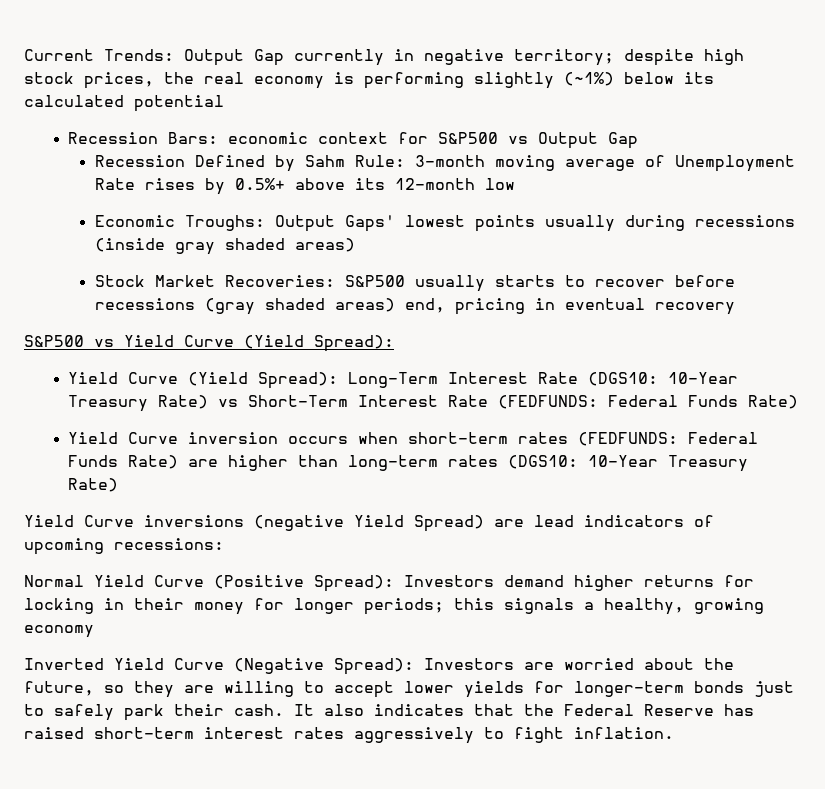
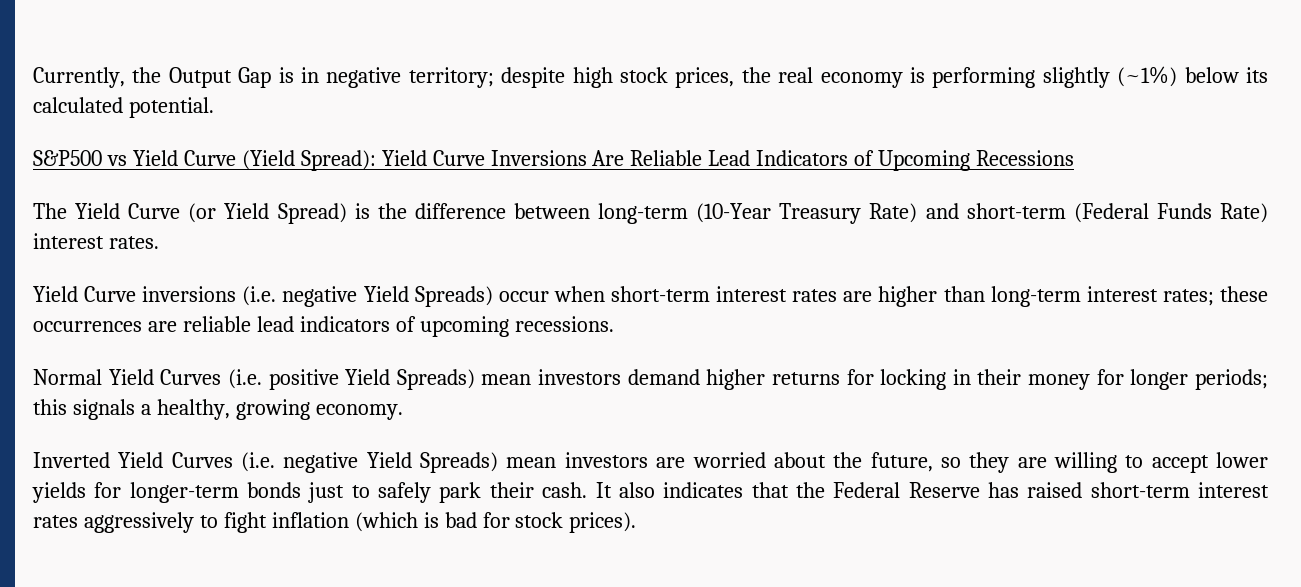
[24,49,384,66] Current Trends: Output Gap currently -> [33,67,294,88] Currently, the Output Gap is
[134,95,224,112] [68,132,639,149] [94,155,795,172] [94,178,515,195] [94,215,795,232] [94,238,355,255] [94,275,735,292] [94,298,735,315] potential // Recession Bars: economic context for S&P500 vs Output Gap // Recession Defined by Sahm Rule: 3-month moving average of Unemployment Rate rises by 0.5%+ above its 12-month low // Economic Troughs: Output Gaps' lowest points usually during recessions (inside gray shaded areas) // Stock Market Recoveries: S&P500 usually starts to recover before recessions (gray shaded areas) end, pricing in eventual recovery -> [128,97,214,118] potential.
[68,372,739,389] [68,395,799,412] [68,432,759,446] [68,455,749,472] [68,478,119,492] [24,515,524,532] // Yield Curve (Yield Spread): Long-Term Interest Rate (DGS10: 10-Year Treasury Rate) vs Short-Term Interest Rate (FEDFUNDS: Federal Funds Rate) // Yield Curve inversion occurs when short-term rates (FEDFUNDS: Federal Funds Rate) are higher than long-term rates (DGS10: 10-Year Treasury Rate) // Yield Curve inversions (negative Yield Spread) are -> [381,150,1075,171] [33,203,1268,224] [33,233,159,249] [33,286,1268,307] [33,316,251,332] Yield Curve Inversions Are Reliable Lead Indicators of Upcoming Recessions // The Yield Curve (or Yield Spread) is the difference between long-term (10-Year Treasury Rate) and short-term (Federal Funds Rate) interest rates. // Yield Curve inversions (i.e. negative Yield Spreads) occur when short-term interest rates are higher than long-term interest rates; these occurrences are reliable
[114,538,224,550] recessions: -> [514,316,614,332] recessions.
[154,575,494,592] Curve (Positive Spread): Investors -> [160,369,622,390] Curves (i.e. positive Yield Spreads) mean investors
[24,625,94,638] economy -> [315,404,403,420] economy.
[174,658,514,675] Curve (Negative Spread): Investors -> [171,452,648,473] Curves (i.e. negative Yield Spreads) mean investors
[574,727,674,739] inflation. -> [271,512,637,533] inflation (which is bad for stock prices).

